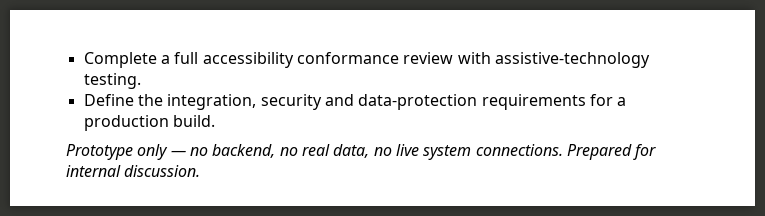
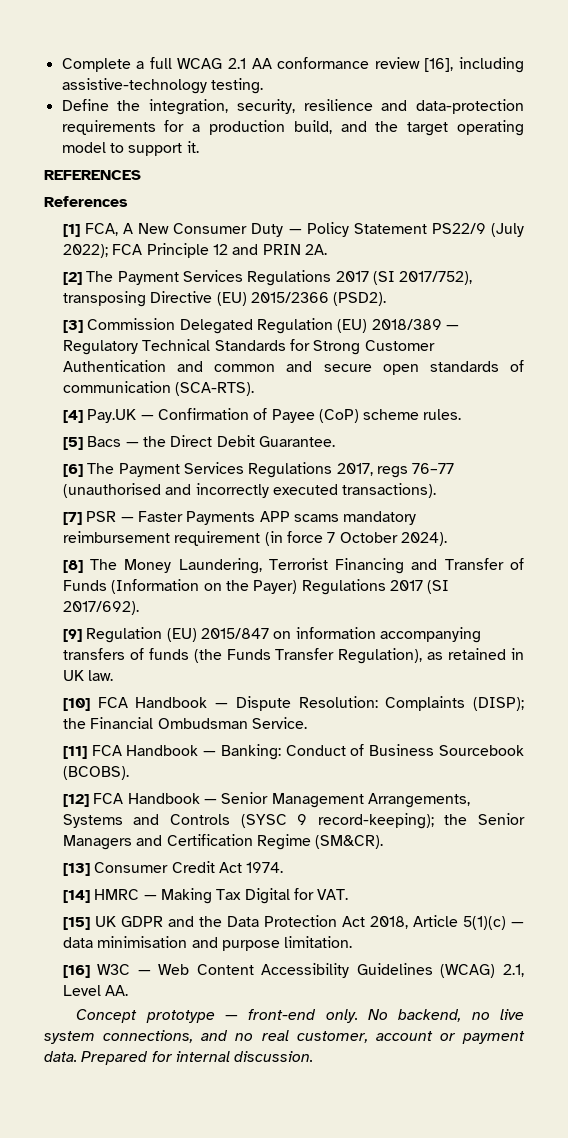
[202,52,491,68] accessibility conformance review with -> [177,57,524,73] WCAG 2.1 AA conformance review [16], including
[260,94,322,110] security -> [236,99,373,114] security, resilience
[172,115,215,127] [66,144,563,160] build. // Prototype only — no backend, no real data, no live system connections. -> [293,120,524,136] [61,141,199,156] [44,170,141,180] [44,196,128,207] [62,222,524,237] [62,243,327,258] [62,270,473,286] [62,291,387,307] [62,318,459,334] [62,339,435,355] [62,360,524,375] [62,381,255,396] [62,408,462,423] [62,435,335,450] [62,462,455,478] [62,483,437,498] [62,511,417,525] [62,531,447,546] [62,558,524,574] [62,579,450,595] [62,601,139,615] [62,627,481,643] [62,648,524,664] [62,670,114,681] [62,696,524,711] [62,717,307,729] [62,744,525,760] [62,766,129,780] [62,792,470,808] [62,813,525,829] [62,834,384,850] [62,861,284,876] [62,888,349,904] [62,915,525,930] [62,936,353,951] [62,963,524,978] [62,985,129,996] [76,1009,524,1023] [44,1030,525,1044] [44,1051,77,1062] build, and the target operating model to support it. // REFERENCES // References // [1] FCA, A New Consumer Duty — Policy Statement PS22/9 (July 2022); FCA Principle 12 and PRIN 2A. // [2] The Payment Services Regulations 2017 (SI 2017/752), transposing Directive (EU) 2015/2366 (PSD2). // [3] Commission Delegated Regulation (EU) 2018/389 — Regulatory Technical Standards for Strong Customer Authentication and common and secure open standards of communication (SCA-RTS). // [4] Pay.UK — Confirmation of Payee (CoP) scheme rules. // [5] Bacs — the Direct Debit Guarantee. // [6] The Payment Services Regulations 2017, regs 76–77 (unauthorised and incorrectly executed transactions). // [7] PSR — Faster Payments APP scams mandatory reimbursement requirement (in force 7 October 2024). // [8] The Money Laundering, Terrorist Financing and Transfer of Funds (Information on the Payer) Regulations 2017 (SI 2017/692). // [9] Regulation (EU) 2015/847 on information accompanying transfers of funds (the Funds Transfer Regulation), as retained in UK law. // [10] FCA Handbook — Dispute Resolution: Complaints (DISP); the Financial Ombudsman Service. // [11] FCA Handbook — Banking: Conduct of Business Sourcebook (BCOBS). // [12] FCA Handbook — Senior Management Arrangements, Systems and Controls (SYSC 9 record-keeping); the Senior Managers and Certification Regime (SM&CR). // [13] Consumer Credit Act 1974. // [14] HMRC — Making Tax Digital for VAT. // [15] UK GDPR and the Data Protection Act 2018, Article 5(1)(c) — data minimisation and purpose limitation. // [16] W3C — Web Content Accessibility Guidelines (WCAG) 2.1, Level AA. // Concept prototype — front-end only. No backend, no live system connections, and no real customer, account or payment data.

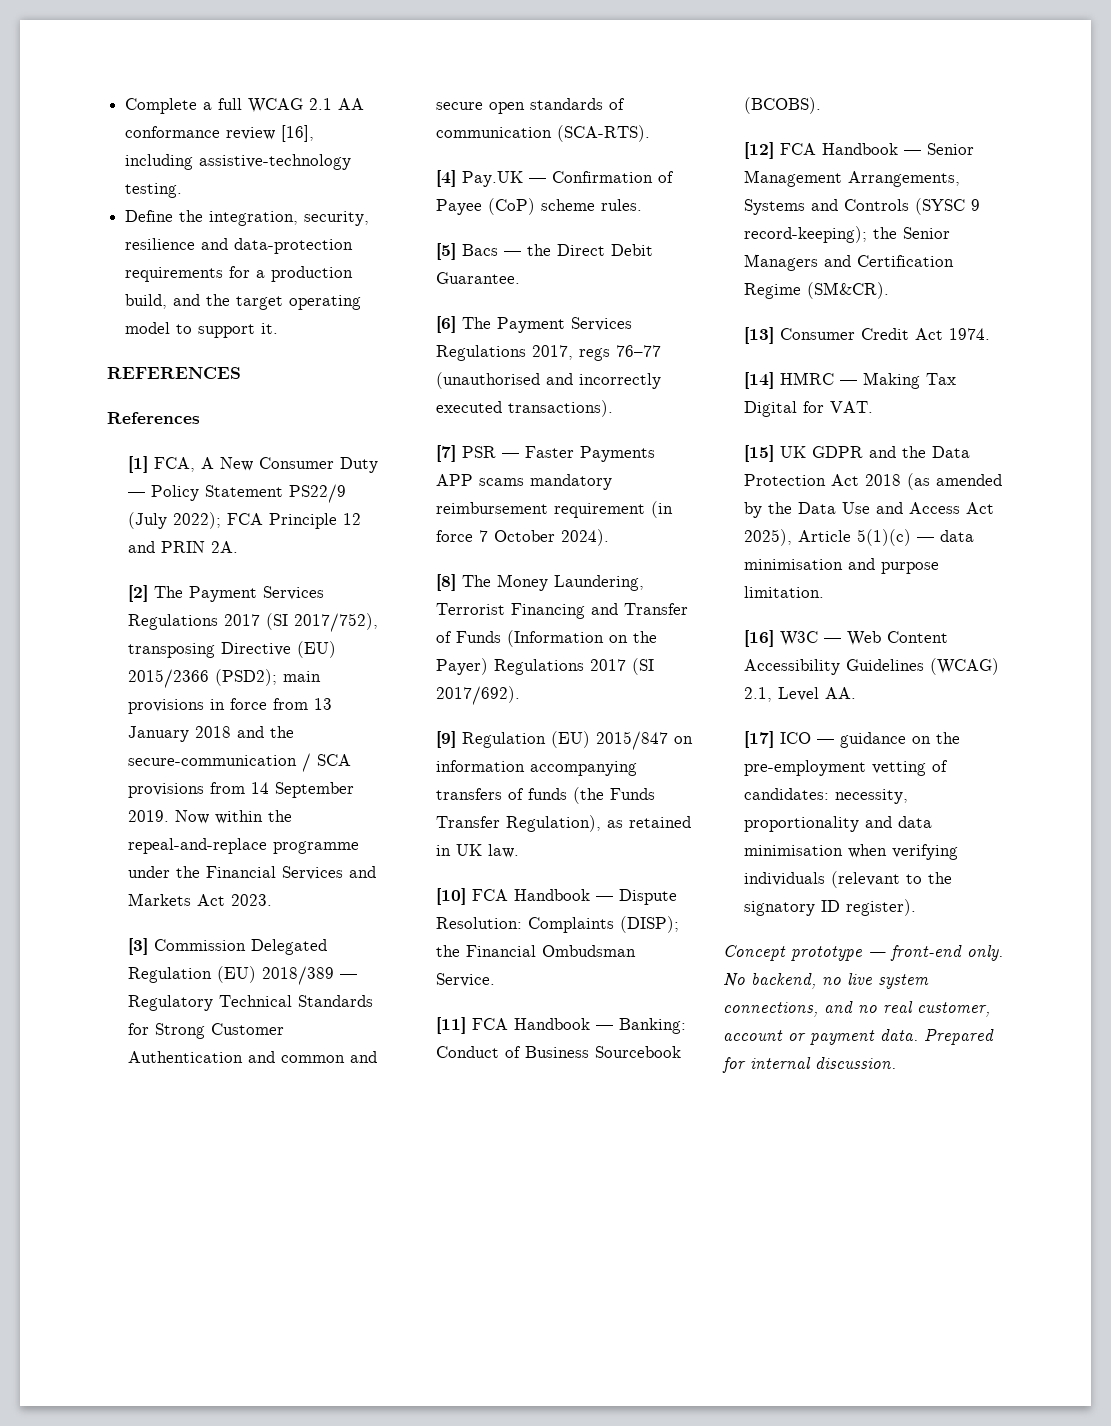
[333,292,387,306] (PSD2). -> [214,669,321,686] [127,698,332,714] [127,726,294,742] [127,753,351,772] [127,782,354,798] [127,810,292,824] [127,838,359,854] [127,866,376,880] [127,893,272,906] (PSD2); main provisions in force from 13 January 2018 and the secure-communication / SCA provisions from 14 September 2019. Now within the repeal-and-replace programme under the Financial Services and Markets Act 2023.
[369,916,408,929] 2018, -> [864,473,1002,490] [743,502,994,518] [743,529,792,546] 2018 (as amended by the Data Use and Access Act 2025),
(129, 990) none -> [743,731,960,748] [743,760,948,776] [743,788,908,804] [743,816,932,832] [743,844,958,860] [743,871,952,888] [743,899,916,916] // [17] ICO — guidance on the pre-employment vetting of candidates: necessity, proportionality and data minimisation when verifying individuals (relevant to the signatory ID register).

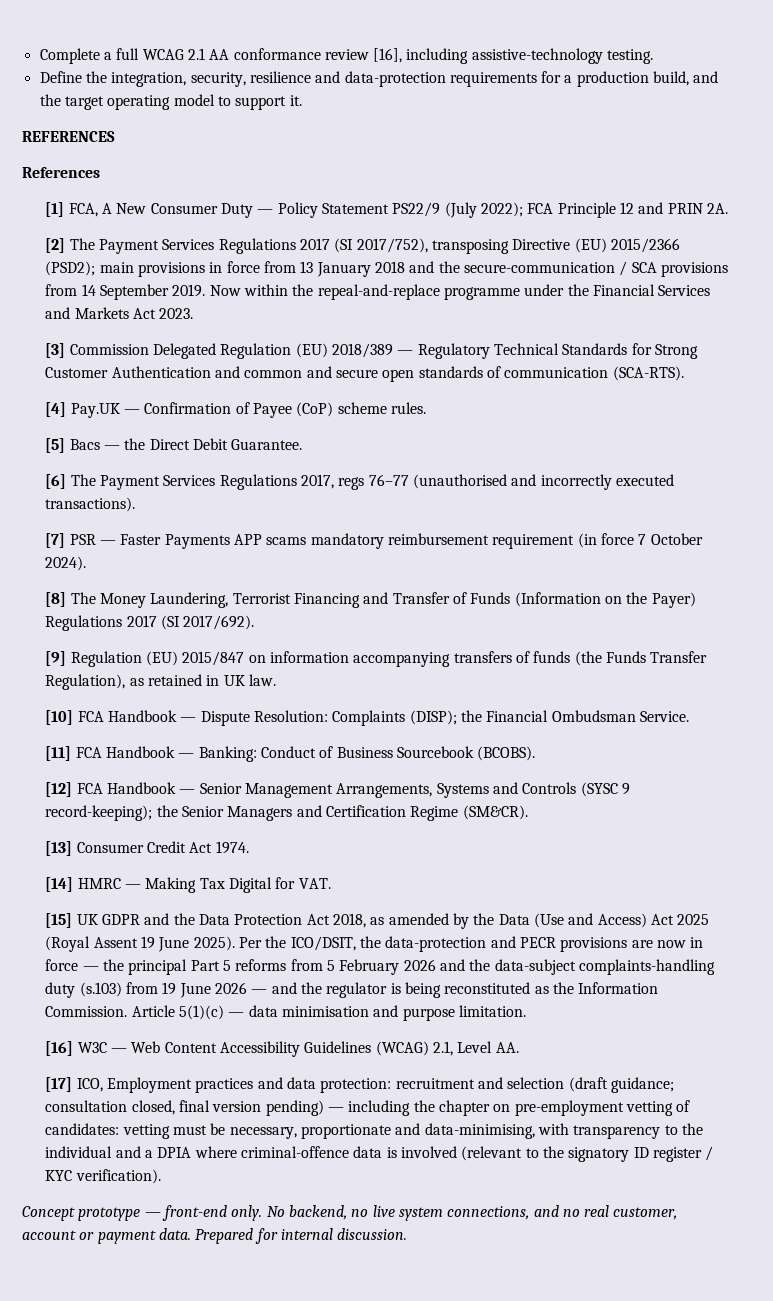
[864,473,930,490] 2018 (as -> [333,913,385,928] 2018, as
[841,502,994,514] [743,529,792,546] Use and Access Act 2025), -> [533,913,710,928] [45,936,704,952] [45,959,715,975] [45,982,659,998] [45,1006,128,1017] (Use and Access) Act 2025 (Royal Assent 19 June 2025). Per the ICO/DSIT, the data-protection and PECR provisions are now in force — the principal Part 5 reforms from 5 February 2026 and the data-subject complaints-handling duty (s.103) from 19 June 2026 — and the regulator is being reconstituted as the Information Commission.
[779,732,960,748] [743,760,948,776] [743,788,908,804] [743,816,932,832] [743,844,958,860] [743,872,825,886] ICO — guidance on the pre-employment vetting of candidates: necessity, proportionality and data minimisation when verifying individuals -> [76,1077,674,1093] [45,1100,691,1116] [45,1123,703,1139] [45,1146,458,1158] ICO, Employment practices and data protection: recruitment and selection (draft guidance; consultation closed, final version pending) — including the chapter on pre-employment vetting of candidates: vetting must be necessary, proportionate and data-minimising, with transparency to the individual and a DPIA where criminal-offence data is involved
[845,899,916,916] register). -> [652,1146,714,1162] [45,1169,161,1184] register / KYC verification).

